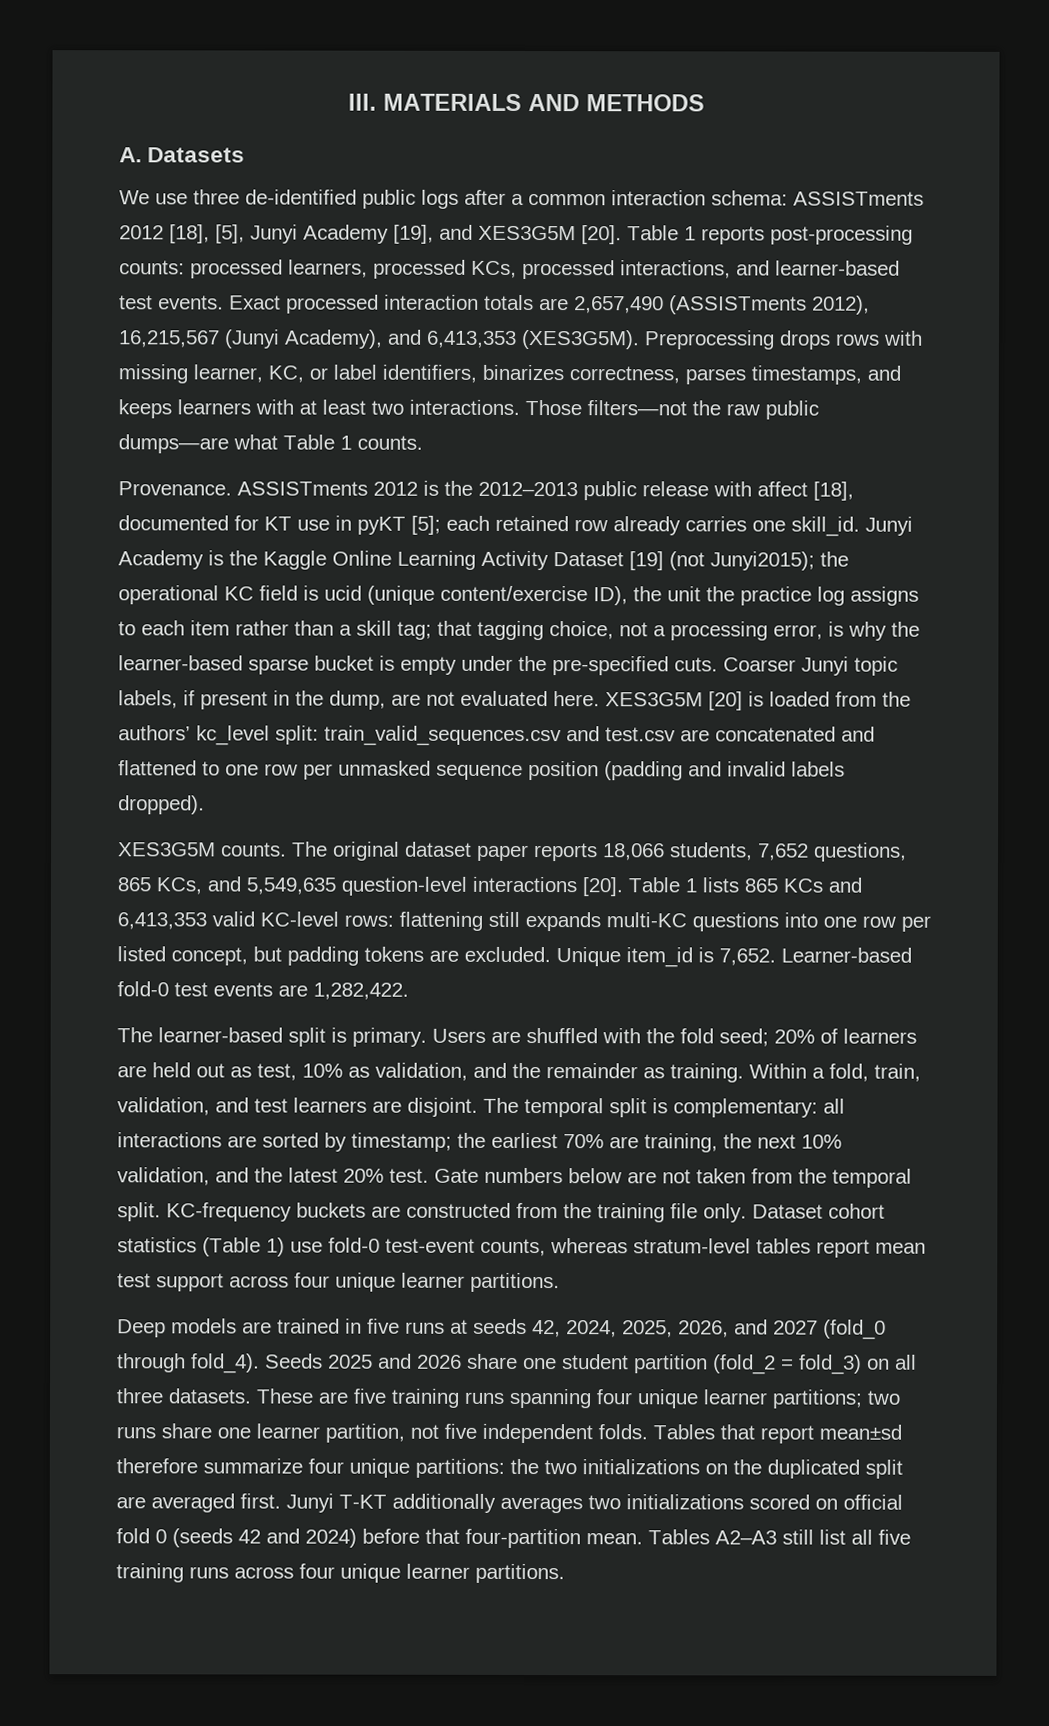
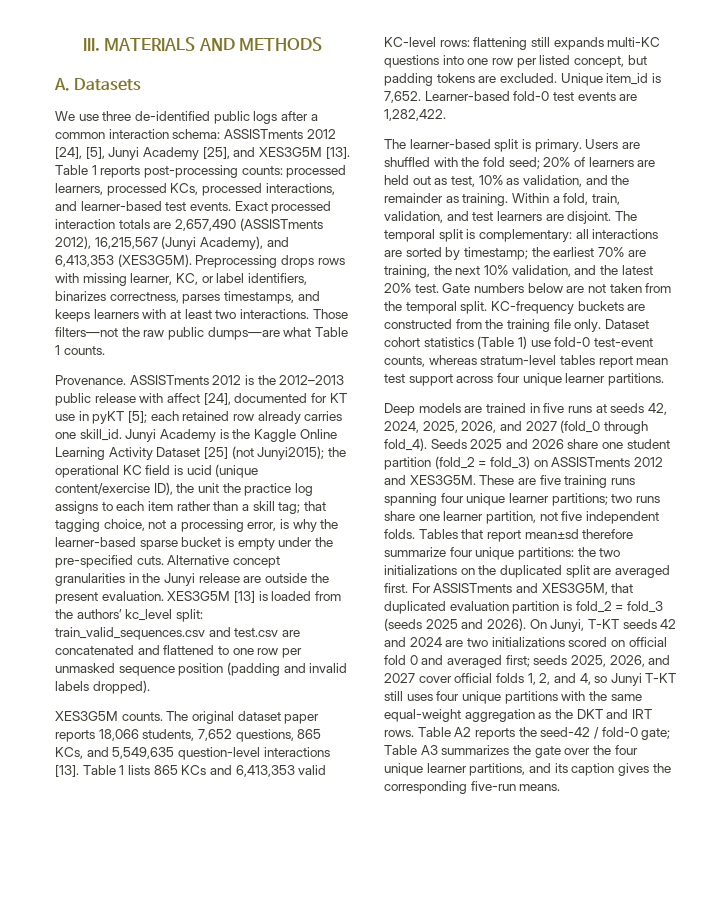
[169,224,210,244] [18], -> [55,147,82,159] [24],
[393,224,434,244] [19], -> [202,147,230,159] [25],
[581,225,622,245] [20]. -> [325,147,350,159] [13].
[813,481,854,501] [18], -> [203,393,231,405] [24],
[629,551,664,571] [19] -> [203,447,228,459] [25]
[723,656,898,676] [118,690,743,711] Coarser Junyi topic labels, if present in the dump, are not evaluated here. XES3G5M [20] -> [167,555,280,568] [55,573,329,586] [55,591,255,604] Alternative concept granularities in the Junyi release are outside the present evaluation. XES3G5M [13]
[582,877,623,897] [20]. -> [55,765,79,777] [13].
[895,1354,917,1370] [116,1388,251,1404] all three datasets. -> [551,457,663,467] [384,475,476,485] ASSISTments 2012 and XES3G5M.
[286,1493,583,1514] Junyi T-KT additionally averages -> [411,583,634,595] [384,601,663,614] [384,618,677,632] [384,637,464,647] For ASSISTments and XES3G5M, that duplicated evaluation partition is fold_2 = fold_3 (seeds 2025 and 2026). On Junyi, T-KT seeds 42 and 2024 are
[172,1528,911,1549] [116,1563,565,1584] (seeds 42 and 2024) before that four-partition mean. Tables A2–A3 still list all five training runs across four unique learner partitions. -> [421,655,671,668] [384,673,677,686] [384,691,642,704] [384,709,652,722] [384,727,671,740] [384,745,638,758] [384,763,671,776] [384,781,561,794] and averaged first; seeds 2025, 2026, and 2027 cover official folds 1, 2, and 4, so Junyi T-KT still uses four unique partitions with the same equal-weight aggregation as the DKT and IRT rows. Table A2 reports the seed-42 / fold-0 gate; Table A3 summarizes the gate over the four unique learner partitions, and its caption gives the corresponding five-run means.

